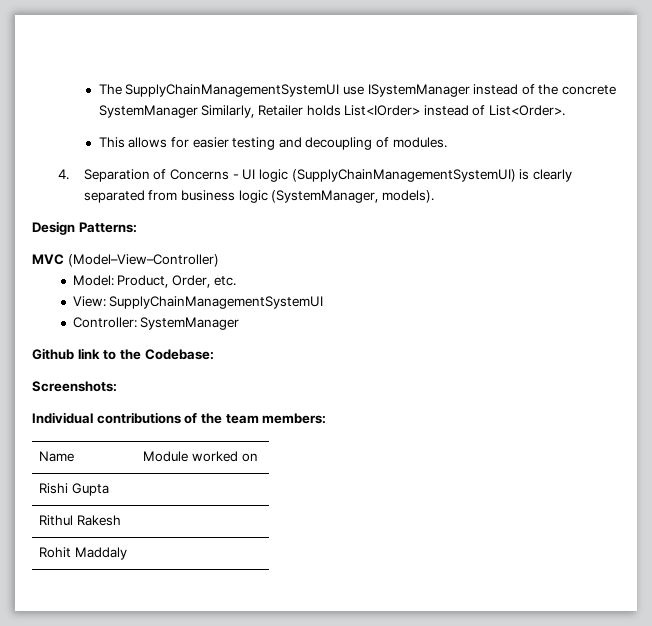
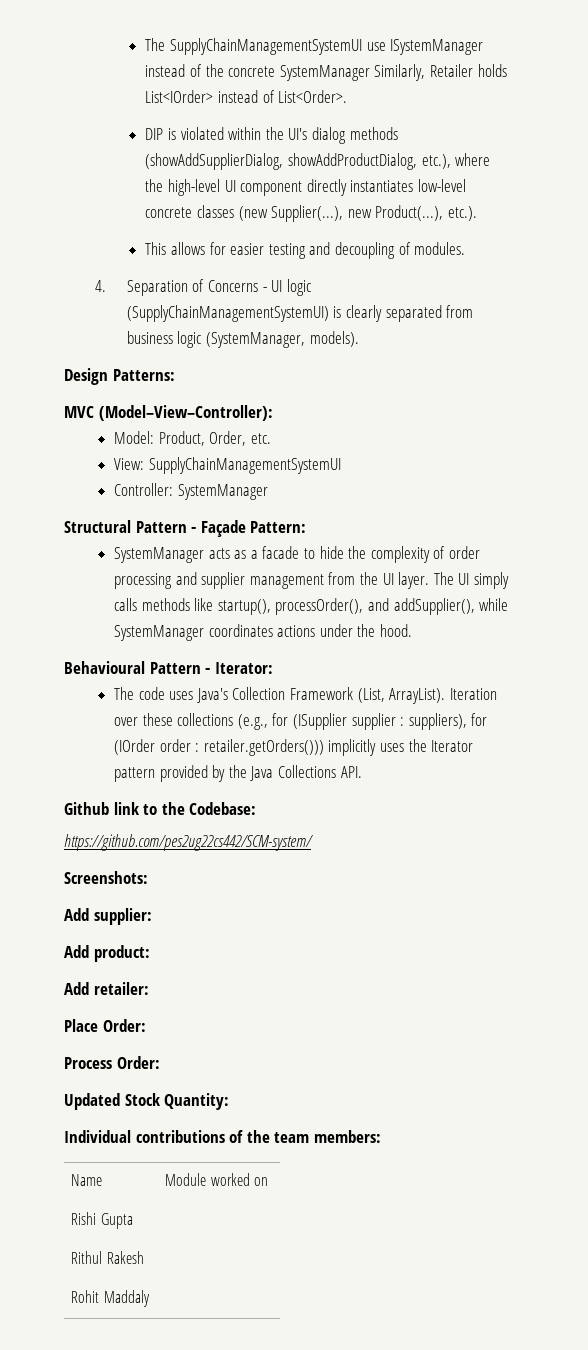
(566, 110) none -> [145,127,398,144] [145,153,491,170] [145,179,467,196] [145,205,478,222] // DIP is violated within the UI's dialog methods (showAddSupplierDialog, showAddProductDialog, etc.), where the high-level UI component directly instantiates low-level concrete classes (new Supplier(...), new Product(...), etc.).
[67,254,219,267] (Model–View–Controller) -> [98,405,273,421] (Model–View–Controller):
(240, 323) none -> [64,520,307,537] [114,546,480,563] [114,572,509,589] [114,598,509,615] [114,624,413,641] [64,661,273,674] [114,687,497,704] [114,713,488,730] [114,739,474,756] [114,765,362,782] // Structural Pattern - Façade Pattern: // SystemManager acts as a facade to hide the complexity of order processing and supplier management from the UI layer. The UI simply calls methods like startup(), processOrder(), and addSupplier(), while SystemManager coordinates actions under the hood. // Behavioural Pattern - Iterator: // The code uses Java's Collection Framework (List, ArrayList). Iteration over these collections (e.g., for (ISupplier supplier : suppliers), for (IOrder order : retailer.getOrders())) implicitly uses the Iterator pattern provided by the Java Collections API.
(214, 354) none -> [64,834,313,851] // https://github.com/pes2ug22cs442/SCM-system/
(117, 386) none -> [64,908,152,925] [64,945,150,962] [64,982,149,995] [64,1019,146,1032] [64,1056,160,1069] [64,1093,230,1110] // Add supplier: // Add product: // Add retailer: // Place Order: // Process Order: // Updated Stock Quantity:

